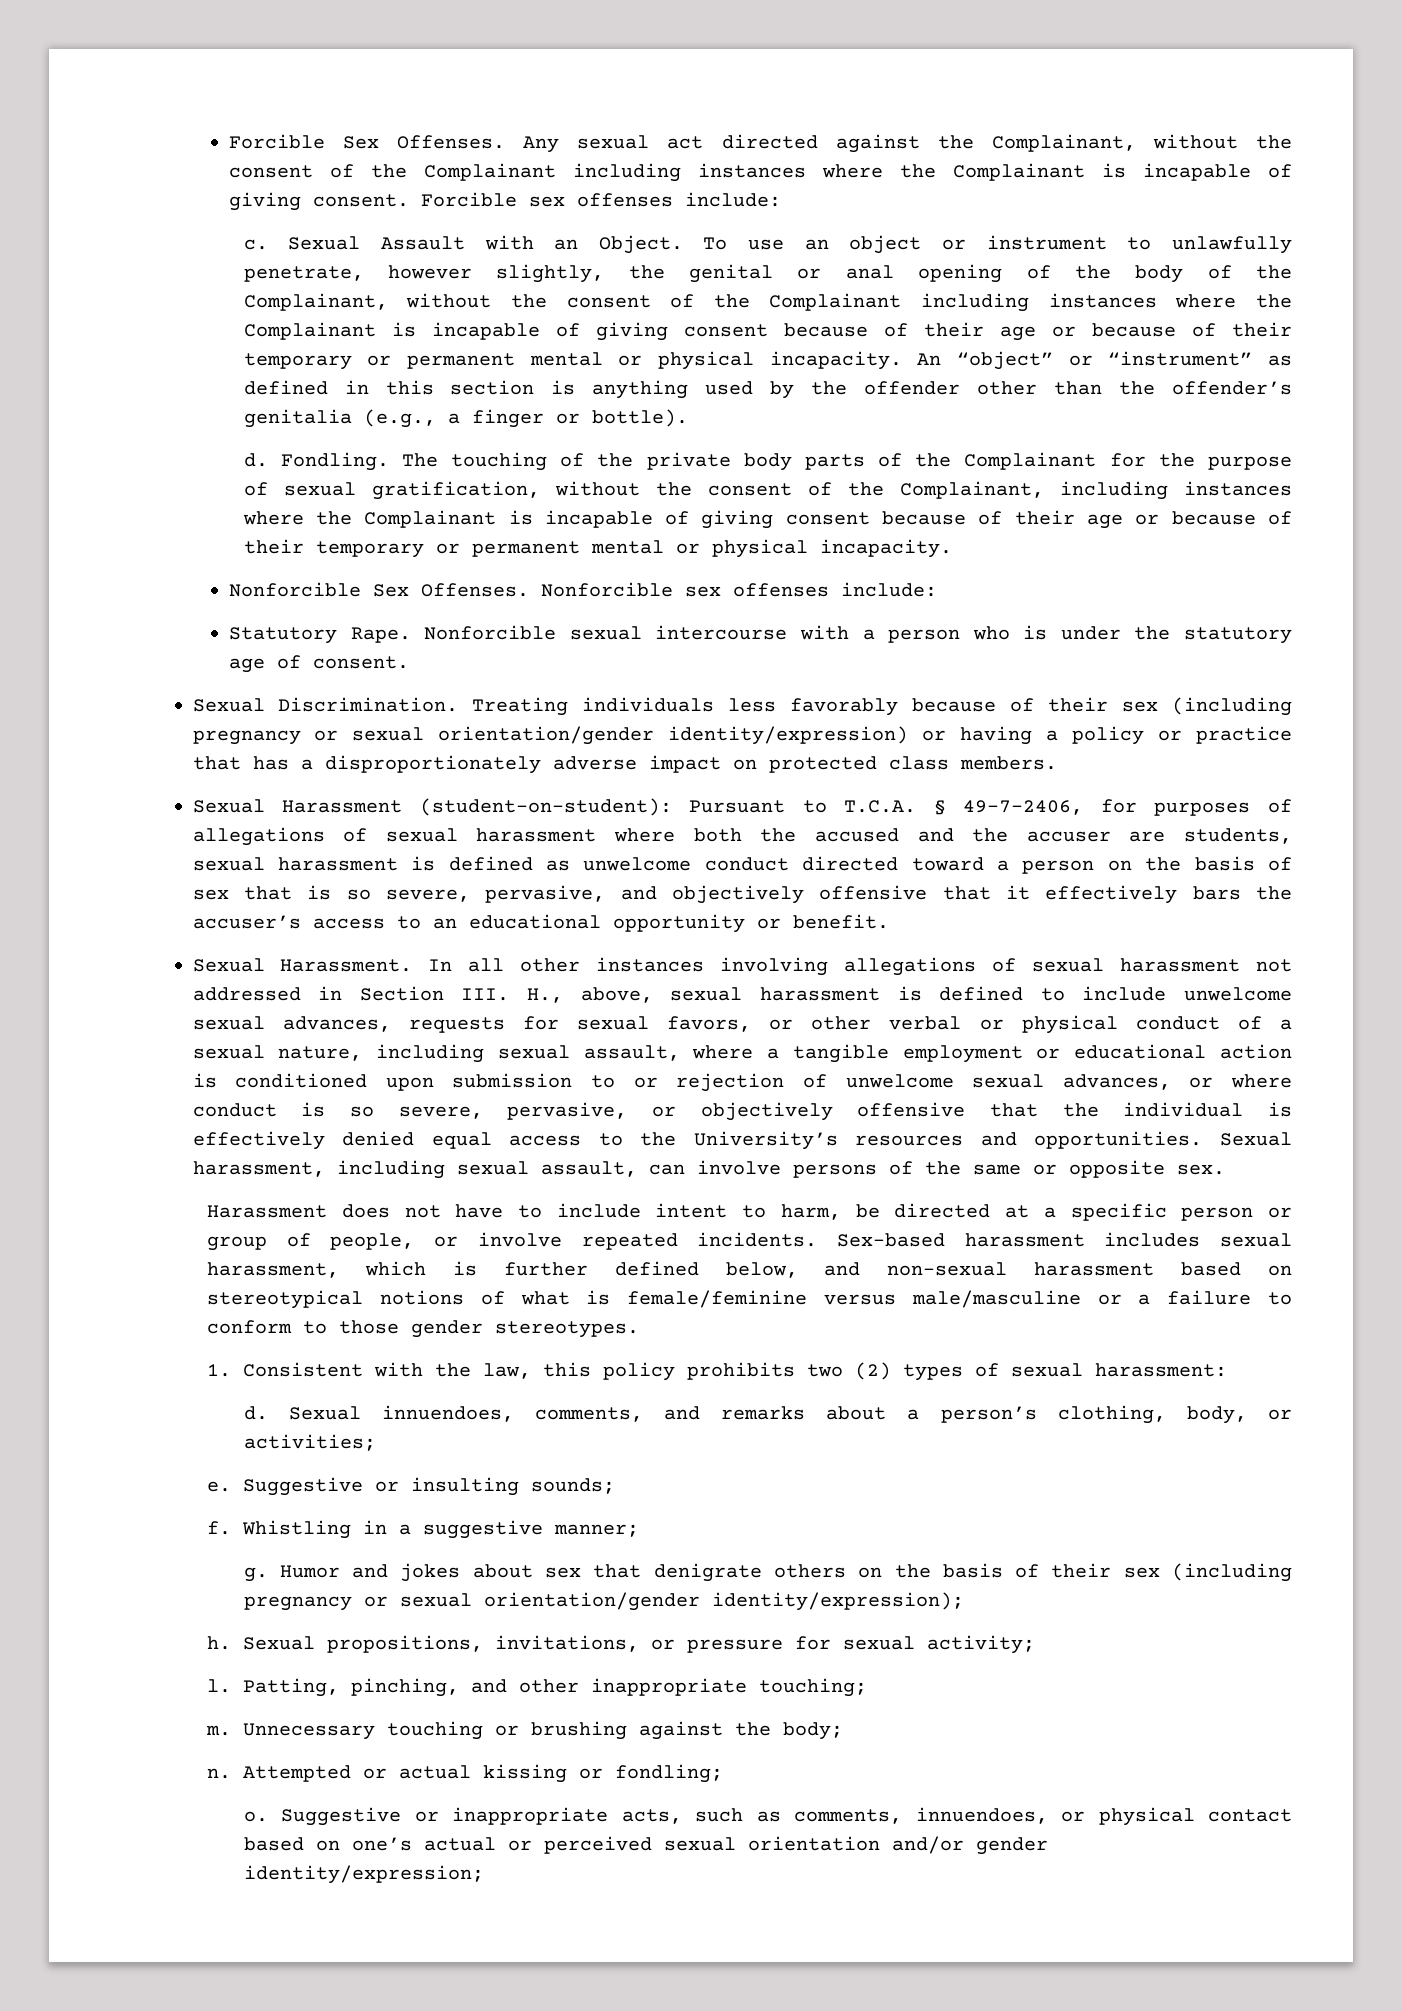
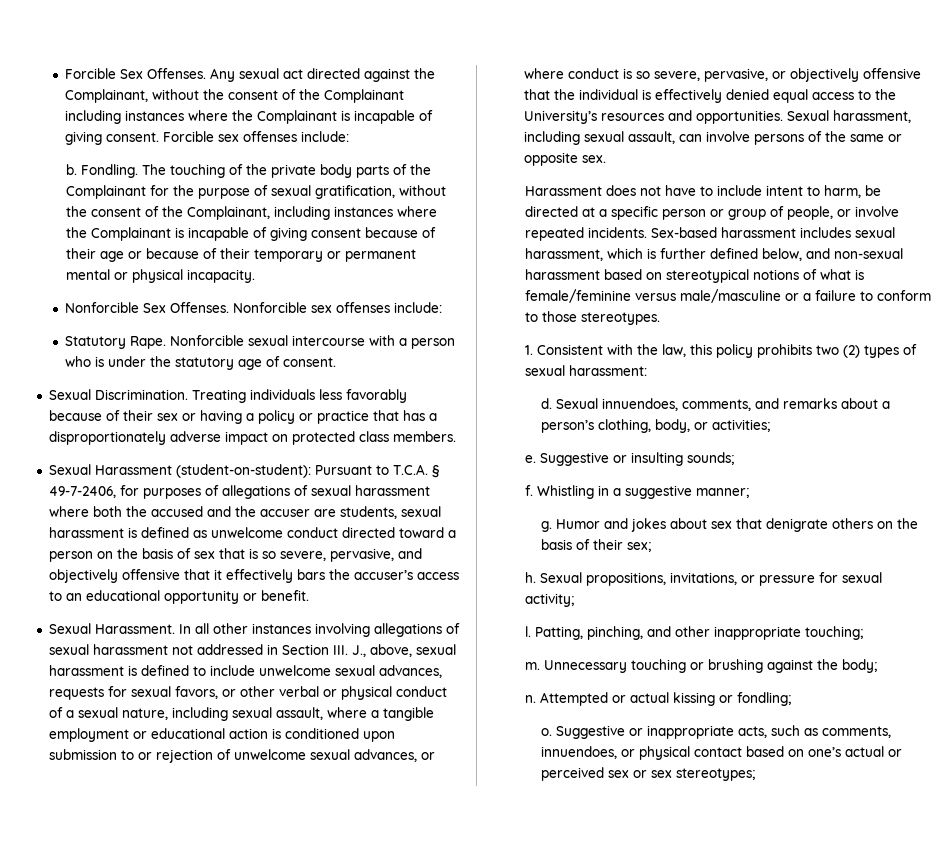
[243,235,1292,254] [243,264,1292,283] [243,293,1292,312] [243,322,1292,341] [243,351,1292,370] [243,380,1292,399] [243,409,688,428] [243,453,268,467] c. Sexual Assault with an Object. To use an object or instrument to unlawfully penetrate, however slightly, the genital or anal opening of the body of the Complainant, without the consent of the Complainant including instances where the Complainant is incapable of giving consent because of their age or because of their temporary or permanent mental or physical incapacity. An “object” or “instrument” as defined in this section is anything used by the offender other than the offender’s genitalia (e.g., a finger or bottle). // d. -> [66,164,78,175] b.
[1172,697,1293,716] [192,726,909,745] (including pregnancy or sexual orientation/gender identity/expression) -> (178, 417) none
[527,988,564,1003] H., -> [351,645,366,657] J.,
[411,1320,484,1338] gender -> (578, 316) none
[1123,1563,1292,1582] [243,1592,964,1611] sex (including pregnancy or sexual orientation/gender identity/expression); -> [627,542,652,552] sex;
[663,1836,1048,1855] [243,1865,484,1884] sexual orientation and/or gender identity/expression; -> [608,768,756,781] sex or sex stereotypes;

